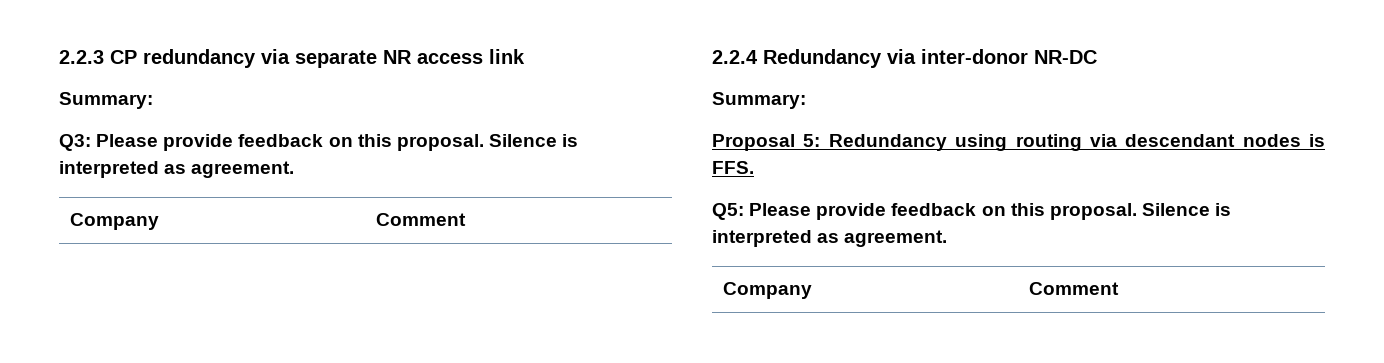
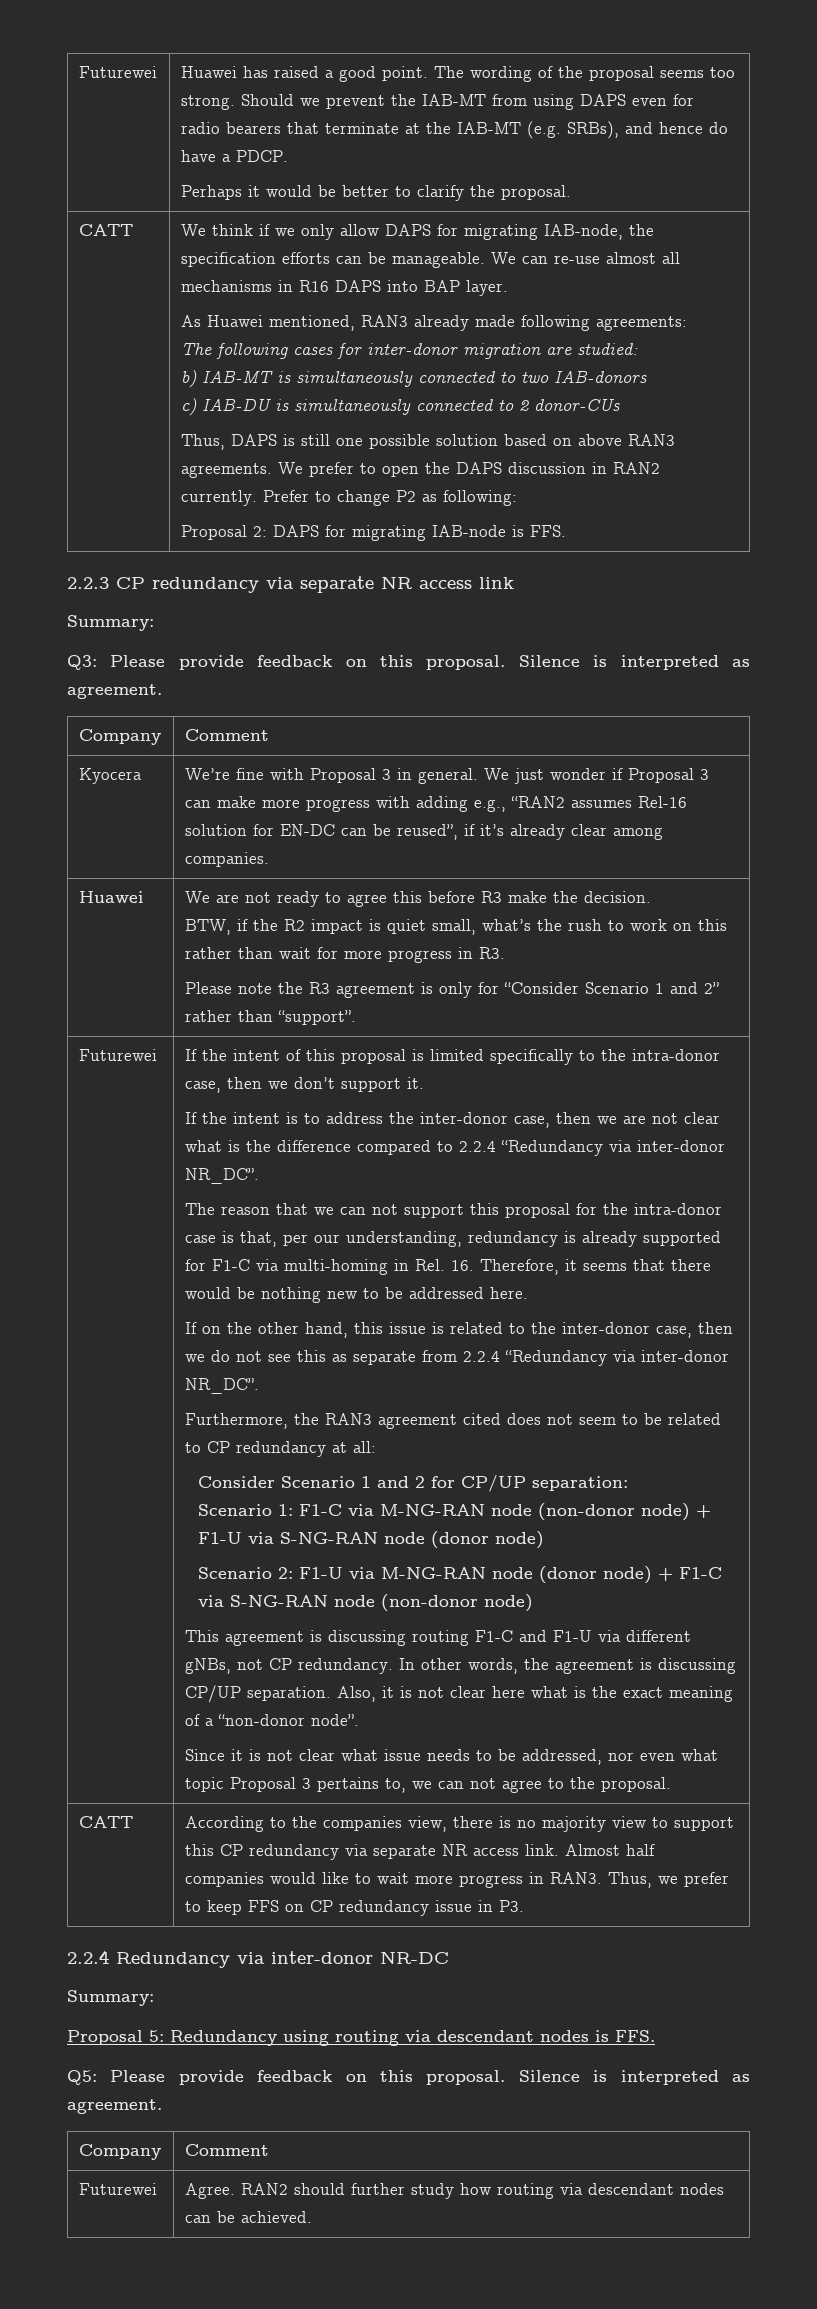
(59, 57) none -> [78,66,157,78] [180,66,735,82] [180,94,694,110] [180,121,728,139] [180,150,288,162] [180,185,571,201] [78,224,133,236] [180,224,654,240] [180,252,680,268] [180,280,508,296] [180,315,687,331] [180,343,638,359] [180,370,647,388] [180,398,620,416] [180,434,675,450] [180,462,660,478] [180,490,517,506] [180,525,566,541] Futurewei | Huawei has raised a good point. The wording of the proposal seems too strong. Should we prevent the IAB-MT from using DAPS even for radio bearers that terminate at the IAB-MT (e.g. SRBs), and hence do have a PDCP. // Perhaps it would be better to clarify the proposal. // CATT | We think if we only allow DAPS for migrating IAB-node, the specification efforts can be manageable. We can re-use almost all mechanisms in R16 DAPS into BAP layer. // As Huawei mentioned, RAN3 already made following agreements: // The following cases for inter-donor migration are studied: // b) IAB-MT is simultaneously connected to two IAB-donors // c) IAB-DU is simultaneously connected to 2 donor-CUs // Thus, DAPS is still one possible solution based on above RAN3 agreements. We prefer to open the DAPS discussion in RAN2 currently. Prefer to change P2 as following: // Proposal 2: DAPS for migrating IAB-node is FFS. //
(466, 219) none -> [78,768,142,784] [184,768,709,784] [184,796,687,812] [184,824,663,840] [184,852,269,867] [78,891,144,903] [184,891,651,907] [184,919,727,935] [184,947,505,963] [184,982,719,998] [184,1010,356,1025] [78,1049,157,1061] [184,1049,720,1065] [184,1077,424,1093] [184,1112,720,1128] [184,1140,725,1156] [184,1168,259,1184] [184,1203,722,1218] [184,1231,721,1247] [184,1259,711,1275] [184,1287,528,1303] [184,1322,733,1338] [184,1350,729,1366] [184,1378,259,1394] [184,1413,721,1429] [184,1441,376,1457] [198,1475,629,1492] [198,1503,712,1521] [198,1531,545,1549] [198,1566,723,1584] [198,1594,534,1612] [184,1630,691,1646] [184,1658,736,1674] [184,1685,733,1703] [184,1714,359,1726] [184,1749,718,1765] [184,1777,671,1793] [78,1816,133,1828] [184,1816,734,1832] [184,1844,655,1860] [184,1872,729,1888] [184,1900,524,1916] // Kyocera | We’re fine with Proposal 3 in general. We just wonder if Proposal 3 can make more progress with adding e.g., “RAN2 assumes Rel-16 solution for EN-DC can be reused”, if it’s already clear among companies. // Huawei | We are not ready to agree this before R3 make the decision. // BTW, if the R2 impact is quiet small, what’s the rush to work on this rather than wait for more progress in R3. // Please note the R3 agreement is only for “Consider Scenario 1 and 2” rather than “support”. // Futurewei | If the intent of this proposal is limited specifically to the intra-donor case, then we don’t support it. // If the intent is to address the inter-donor case, then we are not clear what is the difference compared to 2.2.4 “Redundancy via inter-donor NR_DC”. // The reason that we can not support this proposal for the intra-donor case is that, per our understanding, redundancy is already supported for F1-C via multi-homing in Rel. 16. Therefore, it seems that there would be nothing new to be addressed here. // If on the other hand, this issue is related to the inter-donor case, then we do not see this as separate from 2.2.4 “Redundancy via inter-donor NR_DC”. // Furthermore, the RAN3 agreement cited does not seem to be related to CP redundancy at all: // Consider Scenario 1 and 2 for CP/UP separation: // Scenario 1: F1-C via M-NG-RAN node (non-donor node) + F1-U via S-NG-RAN node (donor node) // Scenario 2: F1-U via M-NG-RAN node (donor node) + F1-C via S-NG-RAN node (non-donor node) // This agreement is discussing routing F1-C and F1-U via different gNBs, not CP redundancy. In other words, the agreement is discussing CP/UP separation. Also, it is not clear here what is the exact meaning of a “non-donor node”. // Since it is not clear what issue needs to be addressed, nor even what topic Proposal 3 pertains to, we can not agree to the proposal. // CATT | According to the companies view, there is no majority view to support this CP redundancy via separate NR access link. Almost half companies would like to wait more progress in RAN3. Thus, we prefer to keep FFS on CP redundancy issue in P3.
(1119, 288) none -> [78,2183,157,2195] [184,2183,724,2199] [184,2211,312,2223] // Futurewei | Agree. RAN2 should further study how routing via descendant nodes can be achieved.

